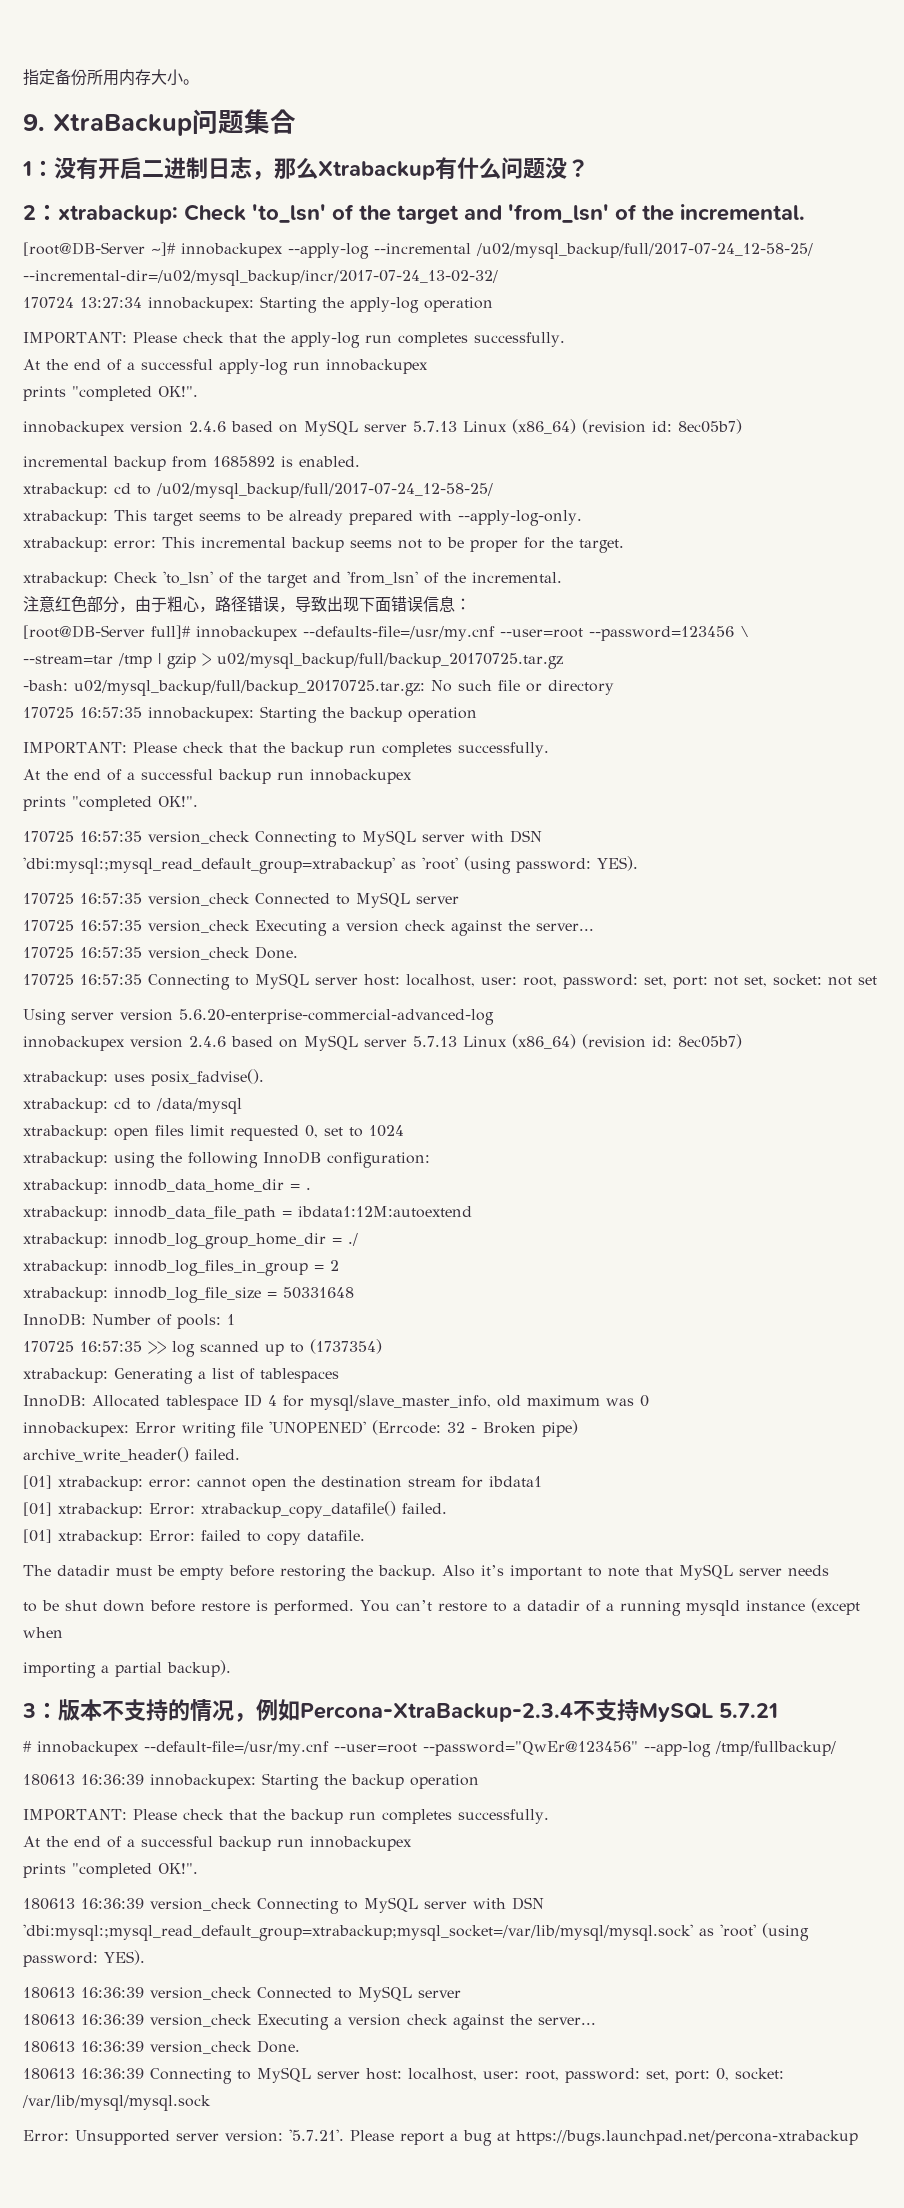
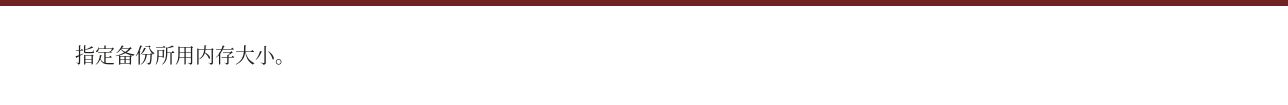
[23,109,296,136] [22,157,589,180] [23,204,805,224] [23,242,813,259] [23,270,498,286] [23,296,493,313] [23,332,565,348] [23,359,428,375] [23,386,198,401] [23,419,742,436] [23,456,360,471] [23,483,493,499] [23,510,582,526] [23,537,624,553] [23,571,562,588] [23,596,471,613] [23,625,749,641] [23,653,563,669] [23,680,614,696] [23,706,477,723] [23,742,549,757] [23,769,412,784] [23,796,198,811] [23,830,542,847] [23,856,638,874] [23,892,459,908] [23,920,594,936] [23,946,298,960] [23,973,877,990] [23,1009,494,1025] [23,1034,742,1051] [23,1069,264,1086] [23,1098,242,1114] [23,1125,404,1141] [23,1151,430,1168] [23,1179,311,1194] [23,1206,472,1221] [23,1233,358,1249] [23,1260,339,1276] [23,1287,354,1303] [23,1313,235,1329] [23,1339,382,1357] [23,1368,339,1384] [23,1394,649,1411] [23,1420,578,1438] [23,1447,240,1462] [23,1475,542,1491] [23,1501,447,1518] [23,1529,365,1545] [23,1564,829,1581] [23,1598,860,1616] [23,1627,63,1638] [23,1660,231,1678] [22,1699,778,1722] [23,1741,836,1757] [23,1773,479,1790] [23,1809,549,1824] [23,1836,412,1851] [23,1863,198,1878] [23,1897,544,1914] [23,1923,809,1941] [23,1950,145,1967] [23,1986,461,2002] [23,2014,596,2030] [23,2040,300,2054] [23,2067,784,2084] [22,2095,211,2111] [23,2129,858,2146] // 9. XtraBackup问题集合 // 1：没有开启二进制日志，那么Xtrabackup有什么问题没？ // 2：xtrabackup: Check 'to_lsn' of the target and 'from_lsn' of the incremental. // [root@DB-Server ~]# innobackupex --apply-log --incremental /u02/mysql_backup/full/2017-07-24_12-58-25/ --incremental-dir=/u02/mysql_backup/incr/2017-07-24_13-02-32/ // 170724 13:27:34 innobackupex: Starting the apply-log operation // IMPORTANT: Please check that the apply-log run completes successfully. // At the end of a successful apply-log run innobackupex // prints "completed OK!". // innobackupex version 2.4.6 based on MySQL server 5.7.13 Linux (x86_64) (revision id: 8ec05b7) // incremental backup from 1685892 is enabled. // xtrabackup: cd to /u02/mysql_backup/full/2017-07-24_12-58-25/ // xtrabackup: This target seems to be already prepared with --apply-log-only. // xtrabackup: error: This incremental backup seems not to be proper for the target. // xtrabackup: Check 'to_lsn' of the target and 'from_lsn' of the incremental. // 注意红色部分，由于粗心，路径错误，导致出现下面错误信息： // [root@DB-Server full]# innobackupex --defaults-file=/usr/my.cnf --user=root --password=123456 \ // --stream=tar /tmp | gzip > u02/mysql_backup/full/backup_20170725.tar.gz // -bash: u02/mysql_backup/full/backup_20170725.tar.gz: No such file or directory // 170725 16:57:35 innobackupex: Starting the backup operation // IMPORTANT: Please check that the backup run completes successfully. // At the end of a successful backup run innobackupex // prints "completed OK!". // 170725 16:57:35 version_check Connecting to MySQL server with DSN 'dbi:mysql:;mysql_read_default_group=xtrabackup' as 'root' (using password: YES). // 170725 16:57:35 version_check Connected to MySQL server // 170725 16:57:35 version_check Executing a version check against the server... // 170725 16:57:35 version_check Done. // 170725 16:57:35 Connecting to MySQL server host: localhost, user: root, password: set, port: not set, socket: not set // Using server version 5.6.20-enterprise-commercial-advanced-log // innobackupex version 2.4.6 based on MySQL server 5.7.13 Linux (x86_64) (revision id: 8ec05b7) // xtrabackup: uses posix_fadvise(). // xtrabackup: cd to /data/mysql // xtrabackup: open files limit requested 0, set to 1024 // xtrabackup: using the following InnoDB configuration: // xtrabackup: innodb_data_home_dir = . // xtrabackup: innodb_data_file_path = ibdata1:12M:autoextend // xtrabackup: innodb_log_group_home_dir = ./ // xtrabackup: innodb_log_files_in_group = 2 // xtrabackup: innodb_log_file_size = 50331648 // InnoDB: Number of pools: 1 // 170725 16:57:35 >> log scanned up to (1737354) // xtrabackup: Generating a list of tablespaces // InnoDB: Allocated tablespace ID 4 for mysql/slave_master_info, old maximum was 0 // innobackupex: Error writing file 'UNOPENED' (Errcode: 32 - Broken pipe) // archive_write_header() failed. // [01] xtrabackup: error: cannot open the destination stream for ibdata1 // [01] xtrabackup: Error: xtrabackup_copy_datafile() failed. // [01] xtrabackup: Error: failed to copy datafile. // The datadir must be empty before restoring the backup. Also it’s important to note that MySQL server needs // to be shut down before restore is performed. You can’t restore to a datadir of a running mysqld instance (except when // importing a partial backup). // 3：版本不支持的情况，例如Percona-XtraBackup-2.3.4不支持MySQL 5.7.21 // # innobackupex --default-file=/usr/my.cnf --user=root --password="QwEr@123456" --app-log /tmp/fullbackup/ // 180613 16:36:39 innobackupex: Starting the backup operation // IMPORTANT: Please check that the backup run completes successfully. // At the end of a successful backup run innobackupex // prints "completed OK!". // 180613 16:36:39 version_check Connecting to MySQL server with DSN 'dbi:mysql:;mysql_read_default_group=xtrabackup;mysql_socket=/var/lib/mysql/mysql.sock' as 'root' (using password: YES). // 180613 16:36:39 version_check Connected to MySQL server // 180613 16:36:39 version_check Executing a version check against the server... // 180613 16:36:39 version_check Done. // 180613 16:36:39 Connecting to MySQL server host: localhost, user: root, password: set, port: 0, socket: /var/lib/mysql/mysql.sock // Error: Unsupported server version: '5.7.21'. Please report a bug at https://bugs.launchpad.net/percona-xtrabackup -> (295, 62) none

